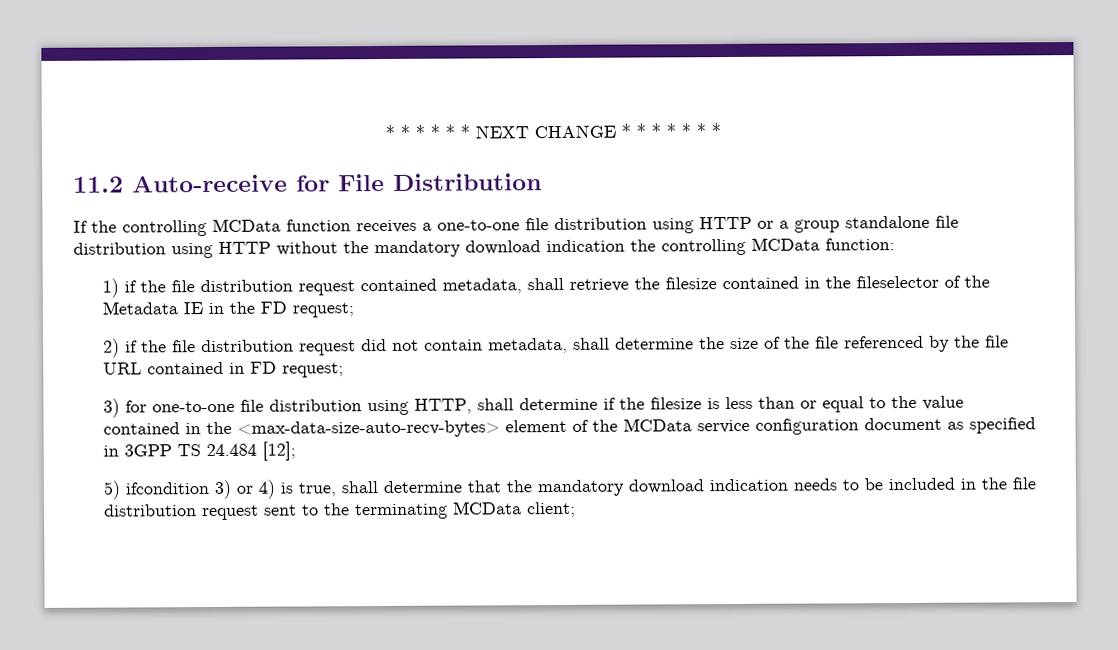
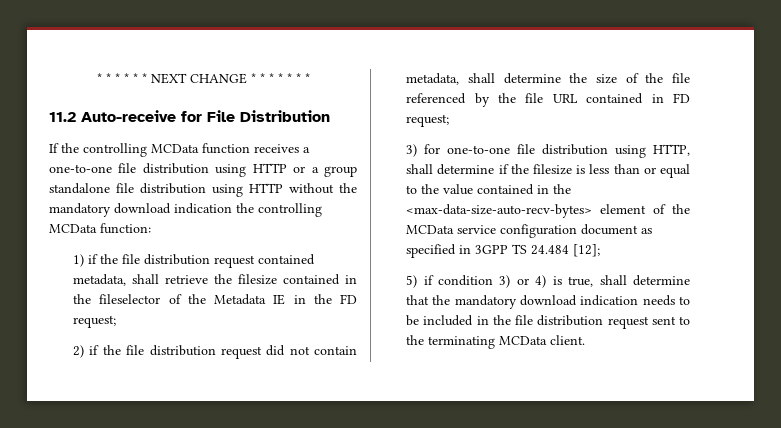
[124,482,209,495] ifcondition -> [423,275,493,286] if condition
[526,501,576,518] client; -> [550,335,586,345] client.

